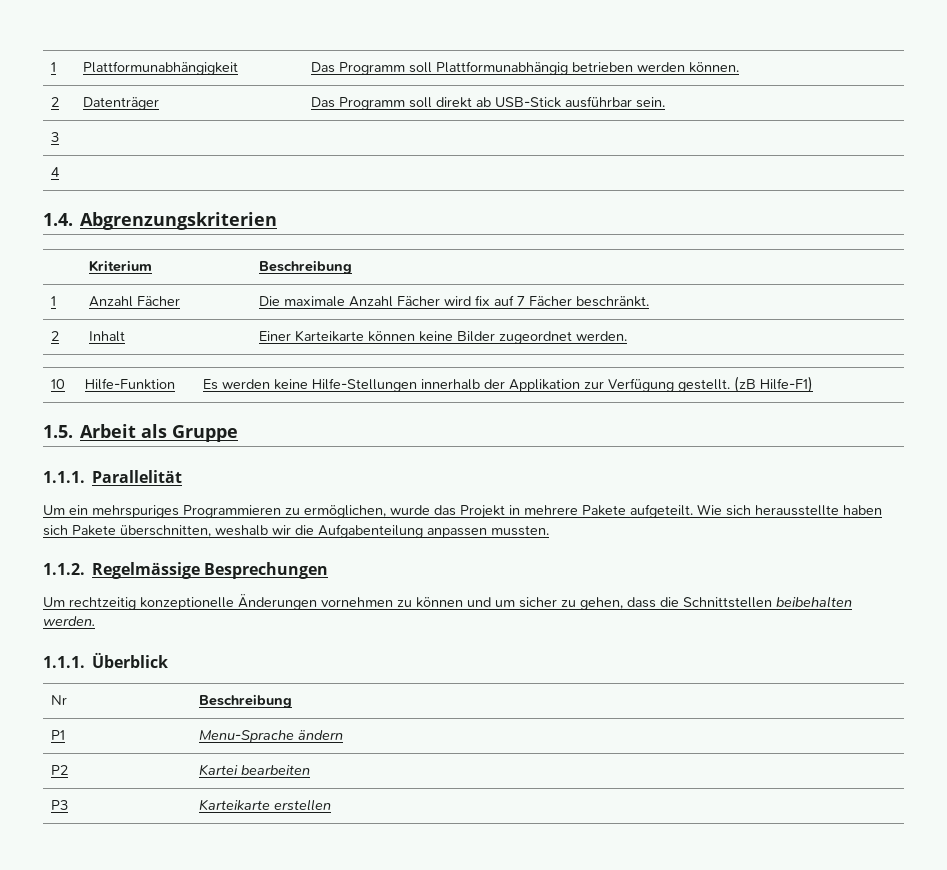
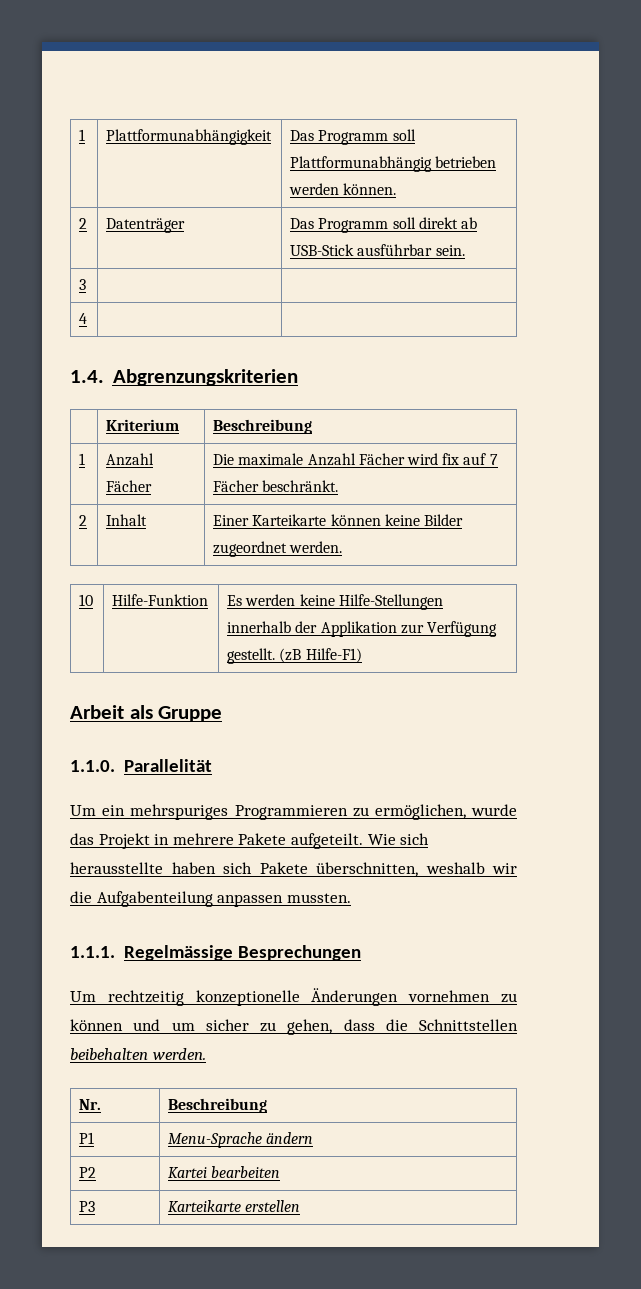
[43,425,73,438] 1.5. -> (362, 655) none
[43,471,85,483] 1.1.1. -> [70,760,115,772] 1.1.0.
[43,563,85,575] 1.1.2. -> [70,946,115,958] 1.1.1.
[43,652,169,668] [50,695,67,705] // 1.1.1. Überblick // Nr -> [79,1099,102,1110] // Nr.

